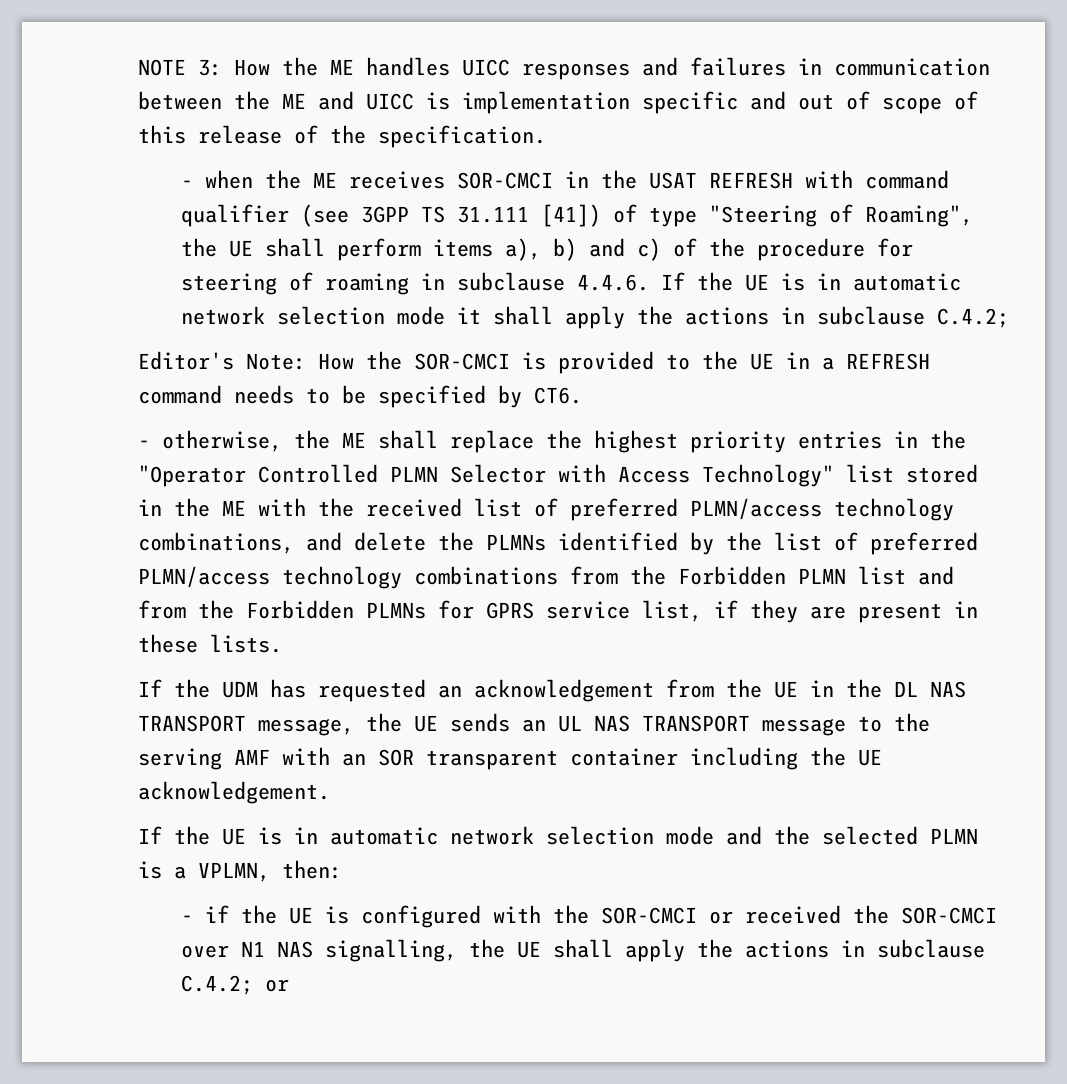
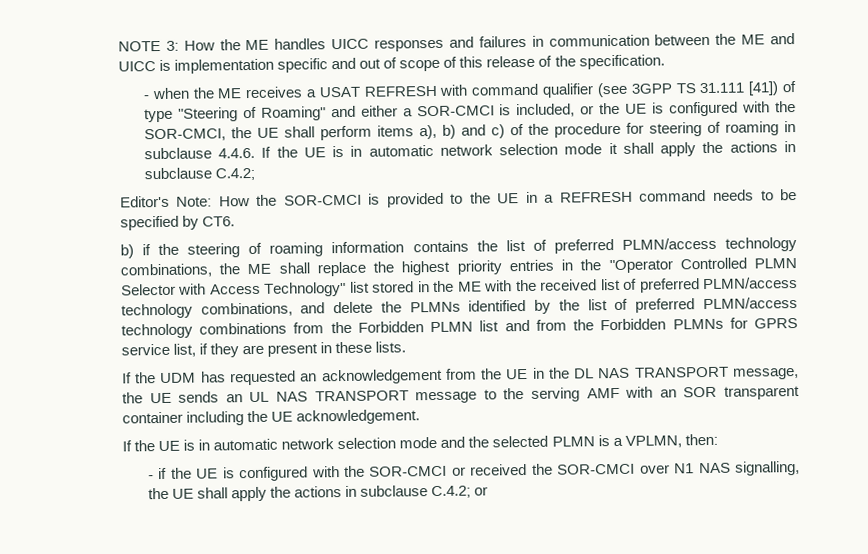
[457,170,638,189] SOR-CMCI in the -> [305,89,317,98] a
[865,205,974,227] Roaming", -> [260,101,797,121] [143,128,226,142] Roaming" and either a SOR-CMCI is included, or the UE is configured with the SOR-CMCI,
[138,430,283,452] - otherwise, -> [119,237,797,259] [119,263,212,278] b) if the steering of roaming information contains the list of preferred PLMN/access technology combinations,

